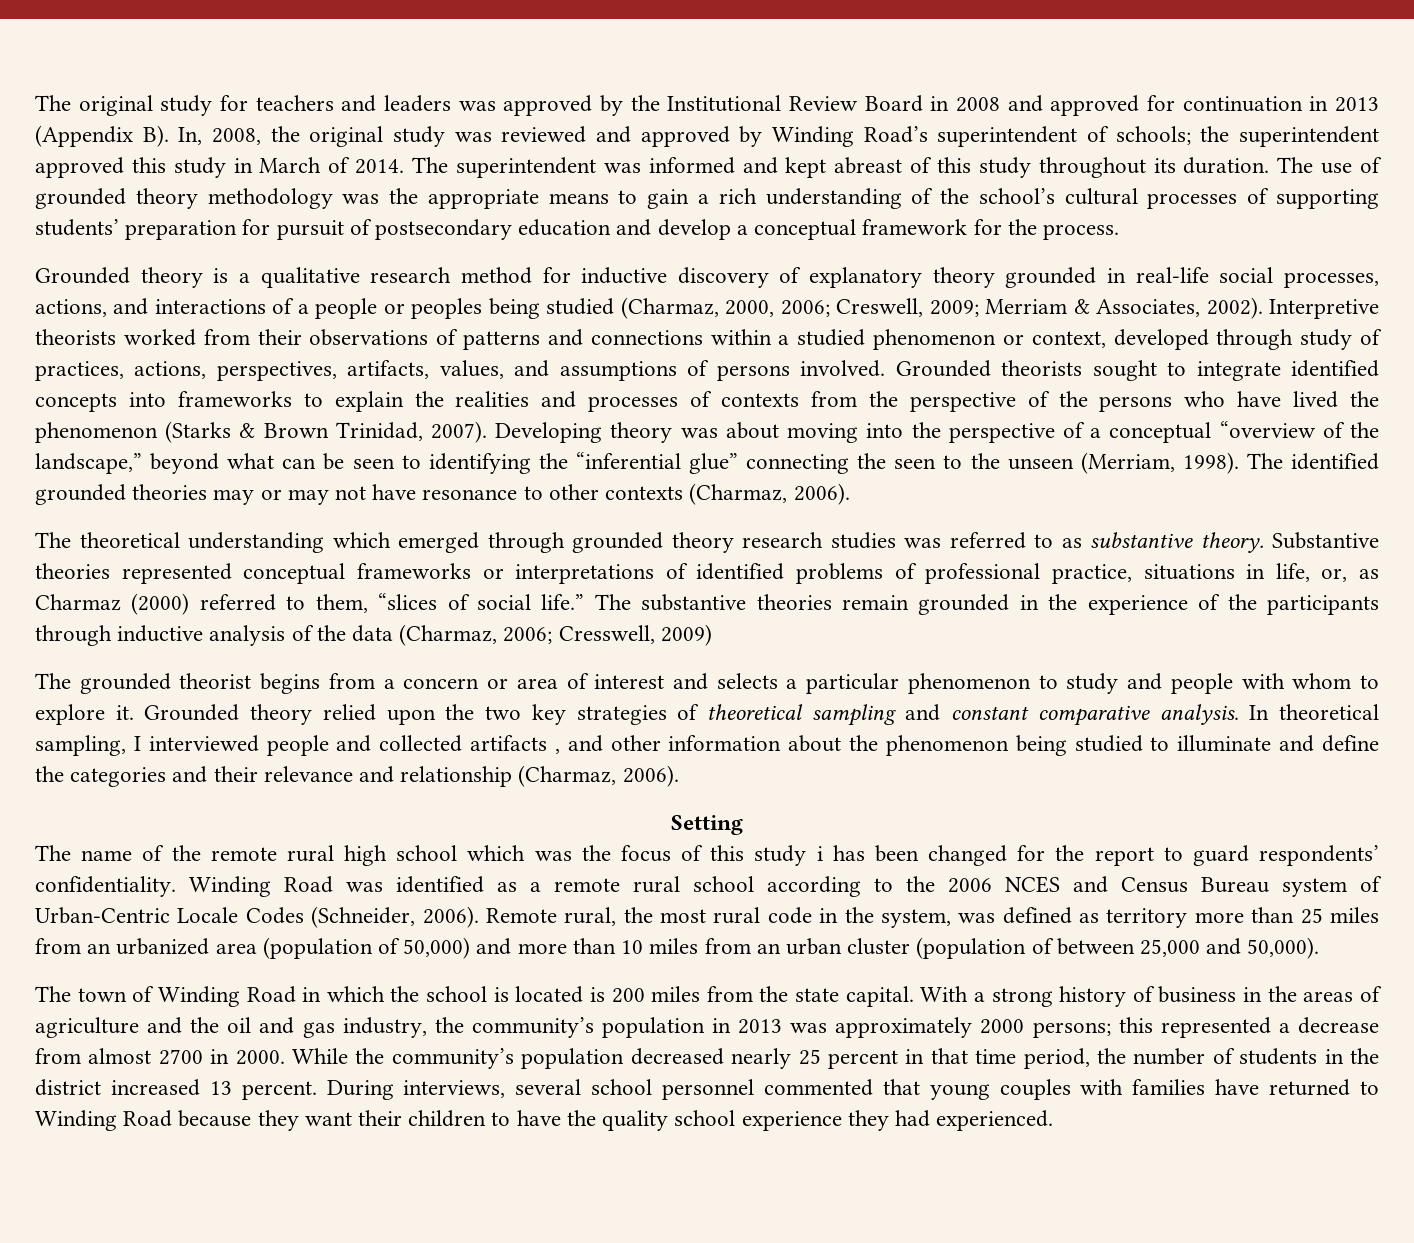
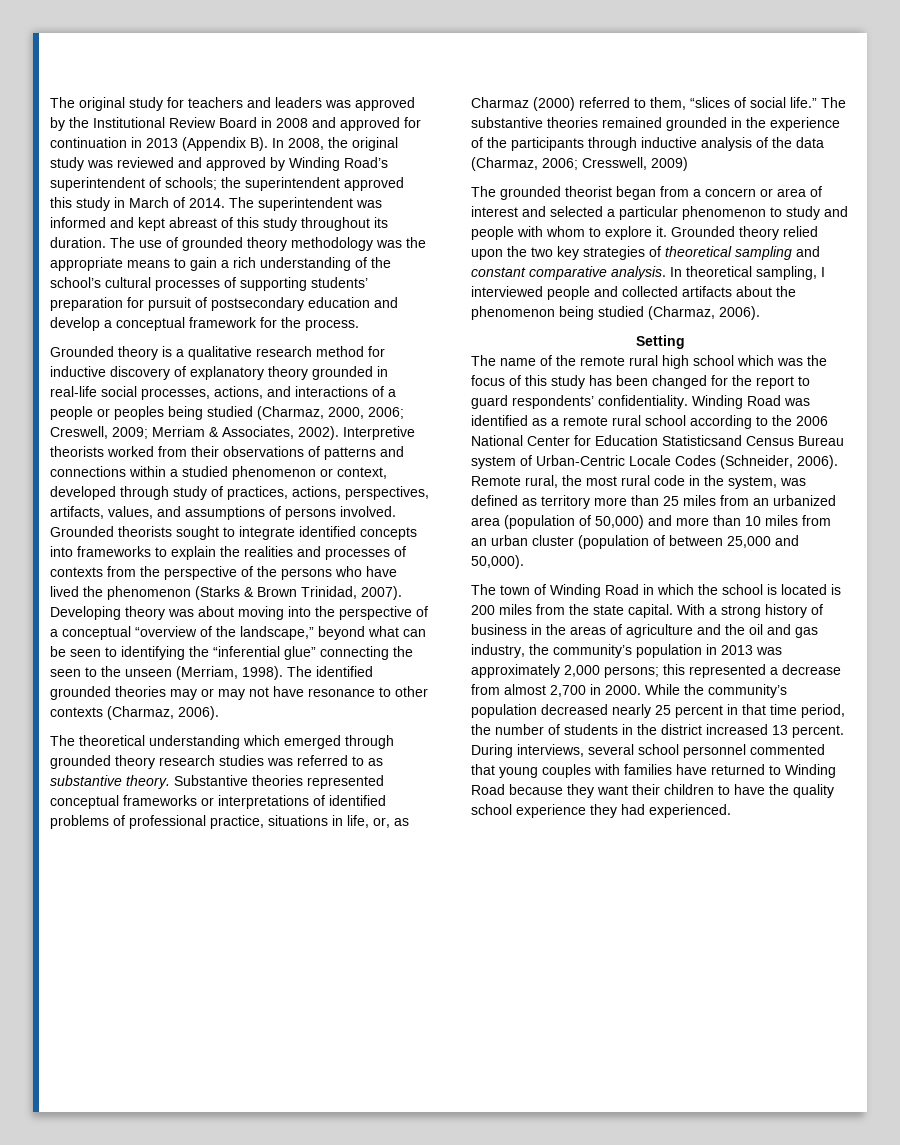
[178,127,203,145] In, -> [272,138,284,148] In
[842,595,910,610] remain -> [602,117,662,128] remained
[260,673,321,694] begins -> [616,186,656,200] began
[716,673,778,689] selects -> [550,206,603,217] selected
[554,735,782,754] , and other information -> (732, 291) none
[1150,735,1380,752] [35,766,513,787] to illuminate and define the categories and their relevance and relationship -> (644, 311) none
[816,846,823,861] i -> (585, 382) none
[1005,876,1108,893] NCES and -> [471,435,742,446] National Center for Education Statisticsand
[980,1019,1025,1034] 2000 -> [564,665,600,677] 2,000
[158,1049,203,1065] 2700 -> [550,685,586,697] 2,700

